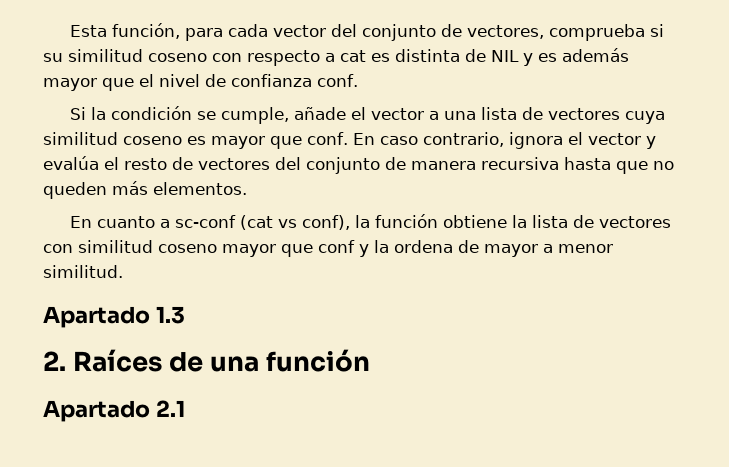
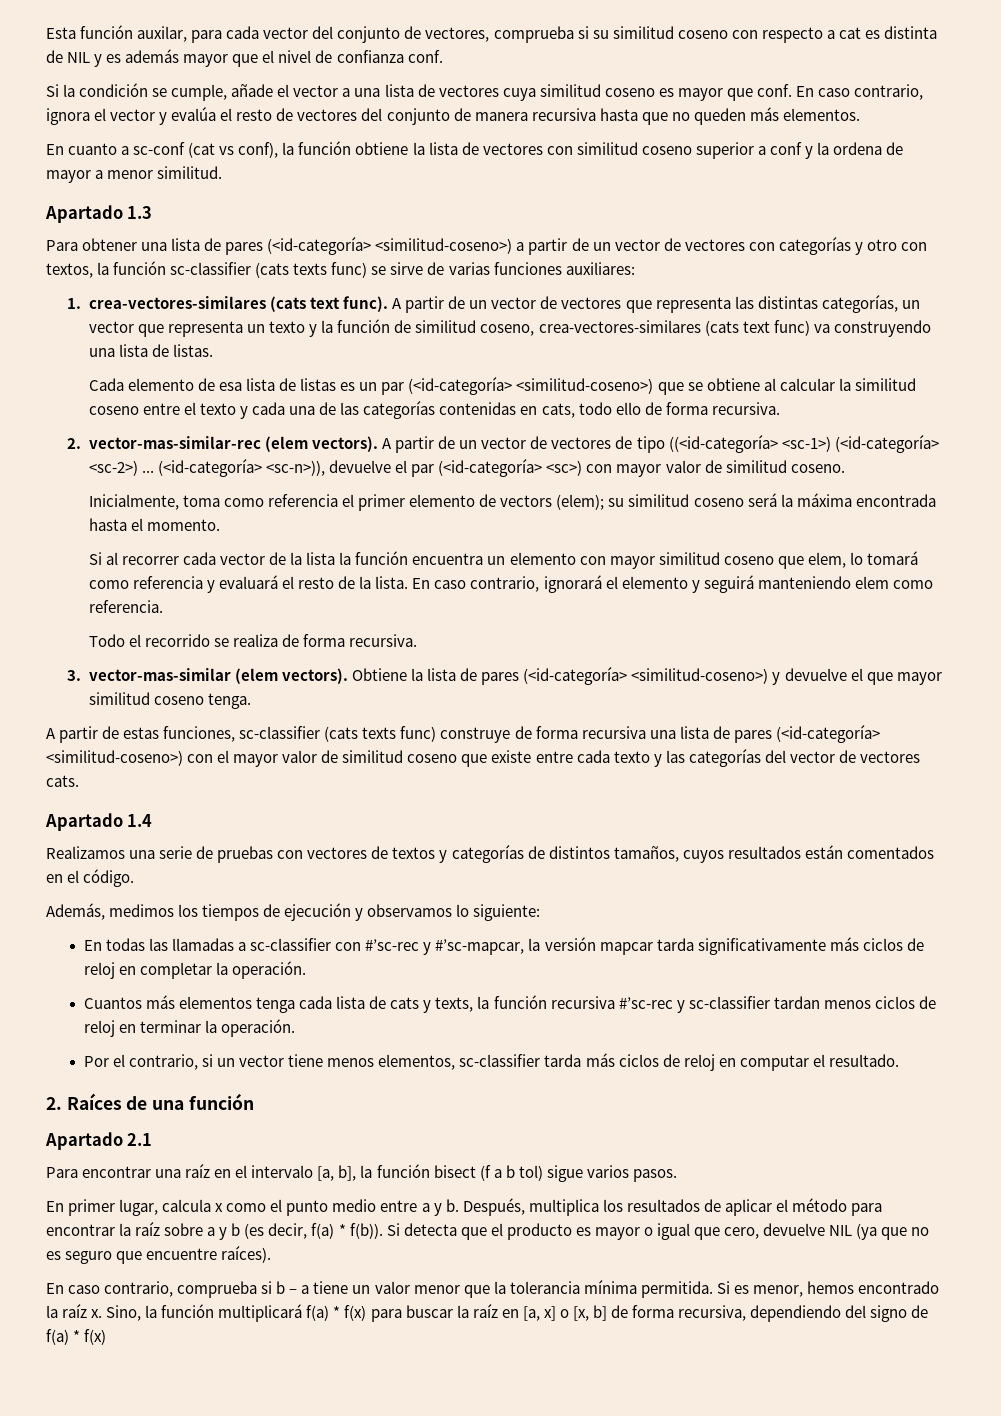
[111,23,180,39] función, -> [80,25,188,42] función auxilar,
[222,244,313,257] mayor que -> [695,142,766,159] superior a
(185, 315) none -> [46,237,927,255] [46,261,635,278] [67,295,920,313] [88,319,931,337] [88,344,214,357] [88,377,916,395] [88,401,780,419] [67,435,939,453] [88,459,845,477] [88,493,936,511] [88,518,221,531] [88,551,918,569] [88,575,933,593] [88,600,163,613] [88,634,418,647] [67,667,942,685] [88,692,252,709] [46,725,880,743] [46,749,920,767] [46,775,79,787] [45,813,153,831] [46,845,934,863] [46,869,135,887] [46,903,541,921] [83,937,924,955] [83,961,307,979] [83,995,936,1013] [83,1019,296,1037] [83,1053,899,1071] // Para obtener una lista de pares (<id-categoría> <similitud-coseno>) a partir de un vector de vectores con categorías y otro con textos, la función sc-classifier (cats texts func) se sirve de varias funciones auxiliares: // 1. crea-vectores-similares (cats text func). A partir de un vector de vectores que representa las distintas categorías, un vector que representa un texto y la función de similitud coseno, crea-vectores-similares (cats text func) va construyendo una lista de listas. // Cada elemento de esa lista de listas es un par (<id-categoría> <similitud-coseno>) que se obtiene al calcular la similitud coseno entre el texto y cada una de las categorías contenidas en cats, todo ello de forma recursiva. // 2. vector-mas-similar-rec (elem vectors). A partir de un vector de vectores de tipo ((<id-categoría> <sc-1>) (<id-categoría> <sc-2>) ... (<id-categoría> <sc-n>)), devuelve el par (<id-categoría> <sc>) con mayor valor de similitud coseno. // Inicialmente, toma como referencia el primer elemento de vectors (elem); su similitud coseno será la máxima encontrada hasta el momento. // Si al recorrer cada vector de la lista la función encuentra un elemento con mayor similitud coseno que elem, lo tomará como referencia y evaluará el resto de la lista. En caso contrario, ignorará el elemento y seguirá manteniendo elem como referencia. // Todo el recorrido se realiza de forma recursiva. // 3. vector-mas-similar (elem vectors). Obtiene la lista de pares (<id-categoría> <similitud-coseno>) y devuelve el que mayor similitud coseno tenga. // A partir de estas funciones, sc-classifier (cats texts func) construye de forma recursiva una lista de pares (<id-categoría> <similitud-coseno>) con el mayor valor de similitud coseno que existe entre cada texto y las categorías del vector de vectores cats. // Apartado 1.4 // Realizamos una serie de pruebas con vectores de textos y categorías de distintos tamaños, cuyos resultados están comentados en el código. // Además, medimos los tiempos de ejecución y observamos lo siguiente: // En todas las llamadas a sc-classifier con #’sc-rec y #’sc-mapcar, la versión mapcar tarda significativamente más ciclos de reloj en completar la operación. // Cuantos más elementos tenga cada lista de cats y texts, la función recursiva #’sc-rec y sc-classifier tardan menos ciclos de reloj en terminar la operación. // Por el contrario, si un vector tiene menos elementos, sc-classifier tarda más ciclos de reloj en computar el resultado.
(185, 408) none -> [46,1164,677,1182] [46,1198,883,1216] [46,1222,930,1240] [46,1246,272,1264] [46,1280,940,1298] [46,1304,929,1322] [46,1329,107,1345] // Para encontrar una raíz en el intervalo [a, b], la función bisect (f a b tol) sigue varios pasos. // En primer lugar, calcula x como el punto medio entre a y b. Después, multiplica los resultados de aplicar el método para encontrar la raíz sobre a y b (es decir, f(a) * f(b)). Si detecta que el producto es mayor o igual que cero, devuelve NIL (ya que no es seguro que encuentre raíces). // En caso contrario, comprueba si b – a tiene un valor menor que la tolerancia mínima permitida. Si es menor, hemos encontrado la raíz x. Sino, la función multiplicará f(a) * f(x) para buscar la raíz en [a, x] o [x, b] de forma recursiva, dependiendo del signo de f(a) * f(x)

